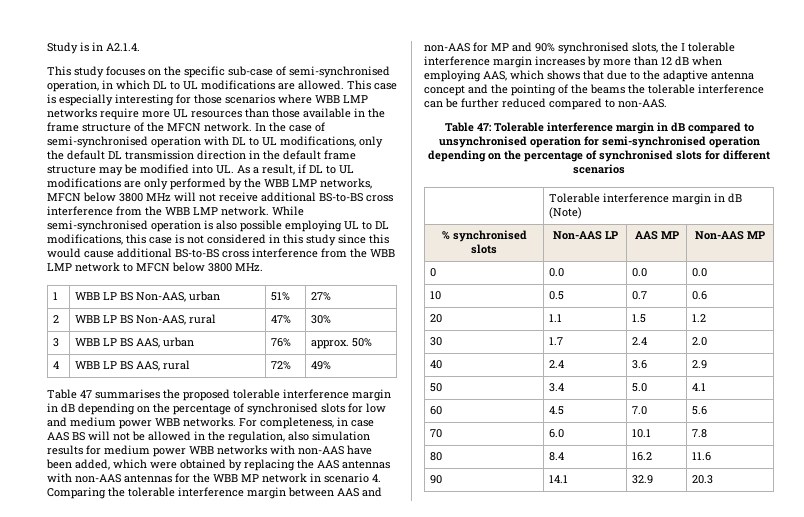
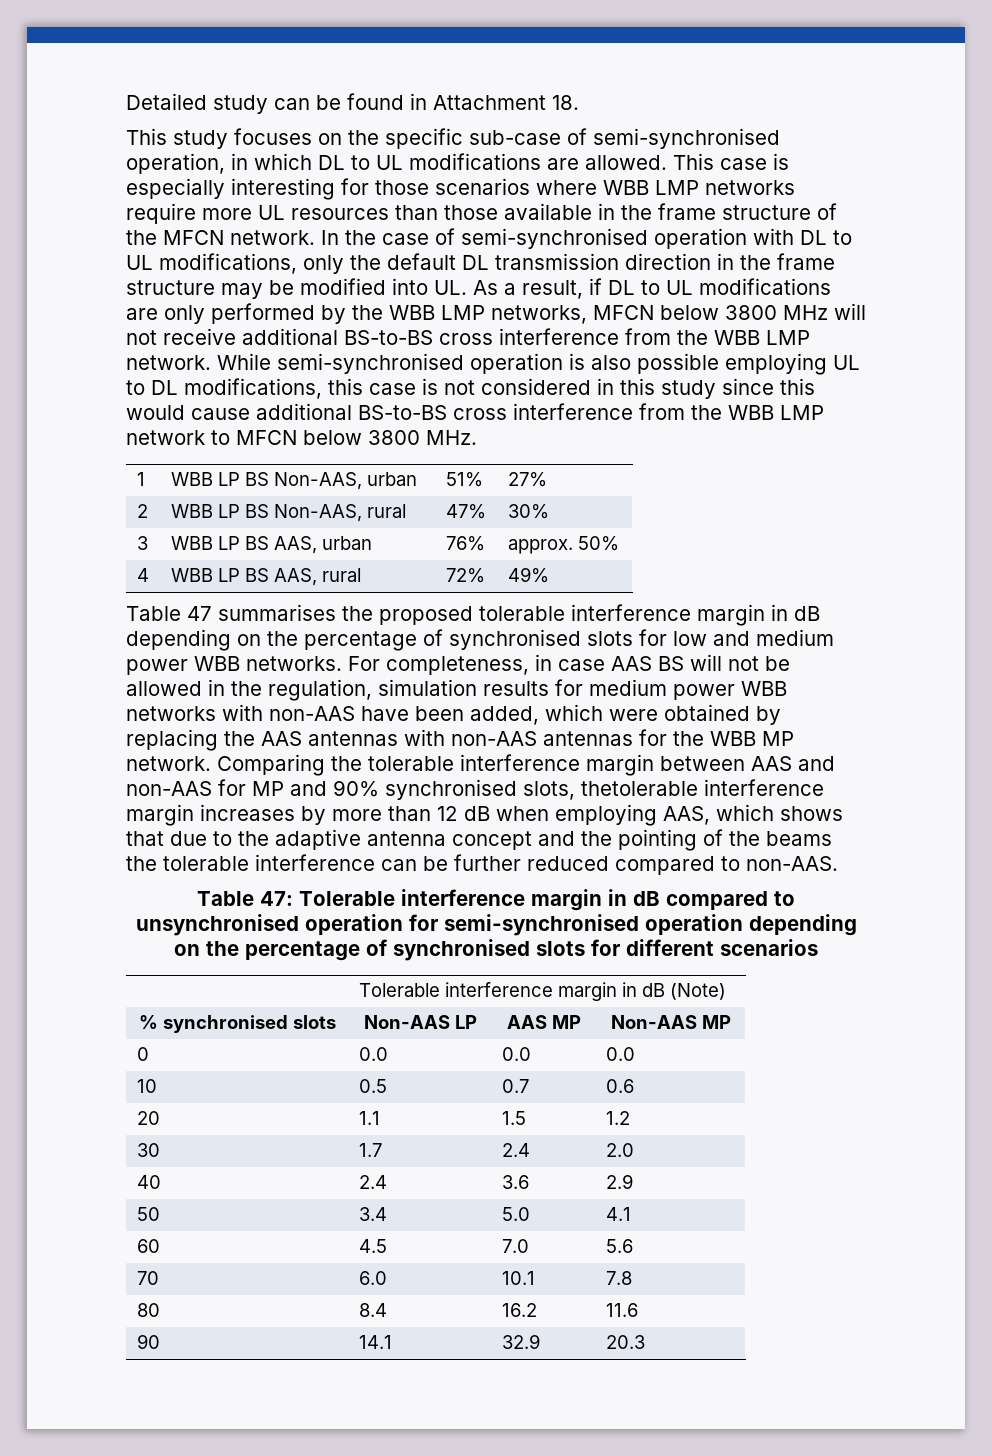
[47,42,140,54] Study is in A2.1.4. -> [126,93,579,114] Detailed study can be found in Attachment 18.
[283,150,321,160] default -> (771, 262) none
[288,431,309,441] also -> (372, 690) none
[262,473,381,483] network in scenario 4. -> [126,756,211,771] network.
[661,42,735,52] the I tolerable -> [581,781,698,796] thetolerable

